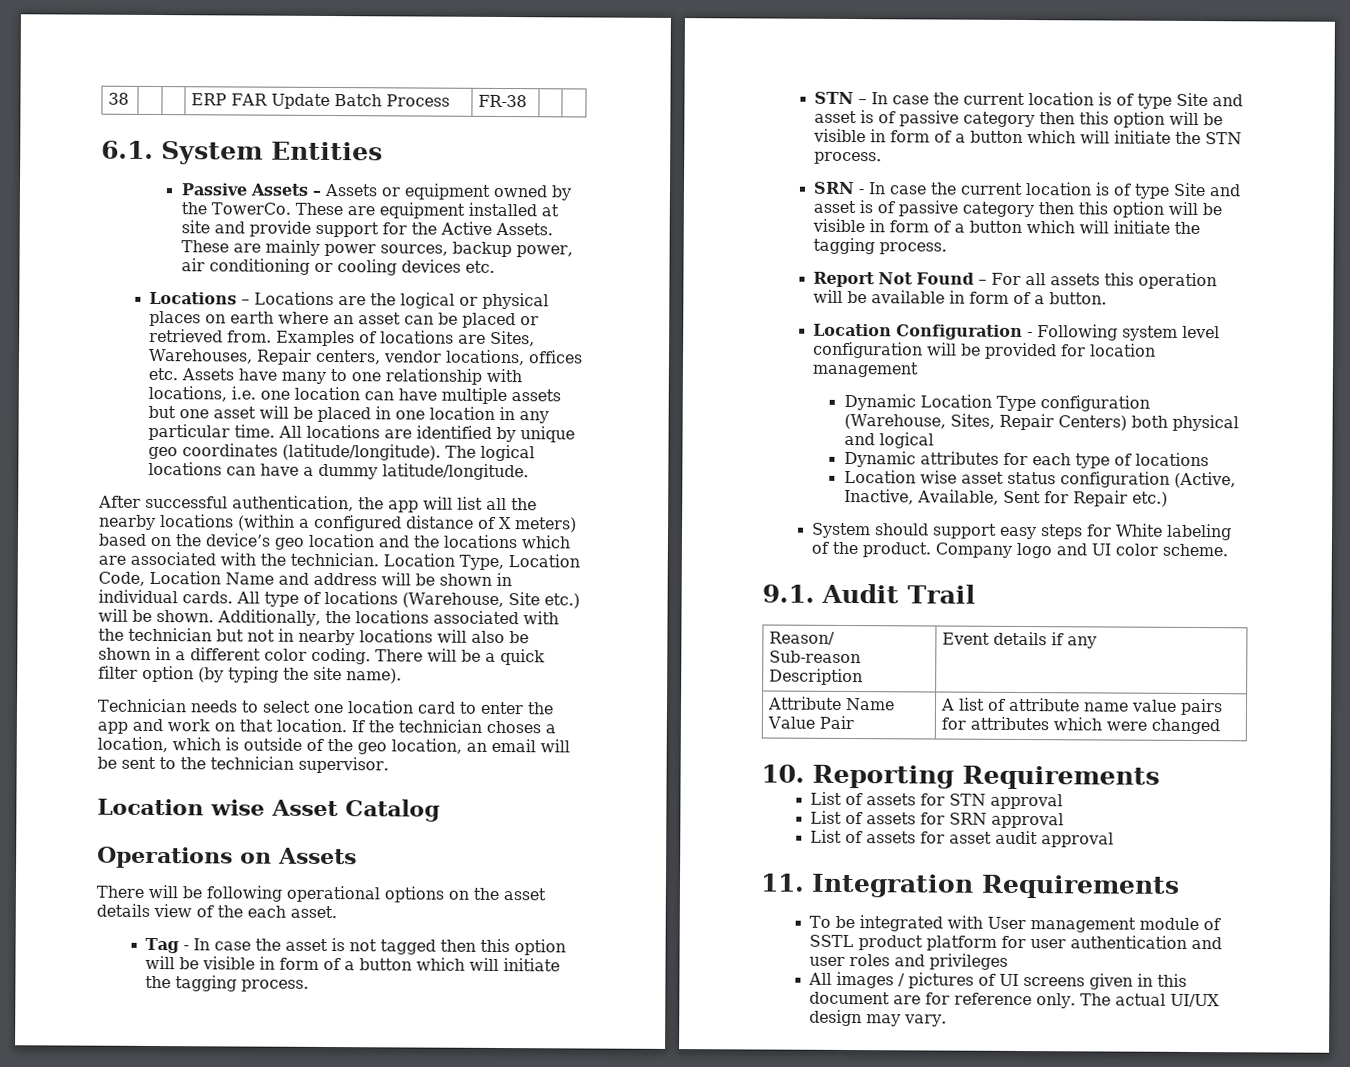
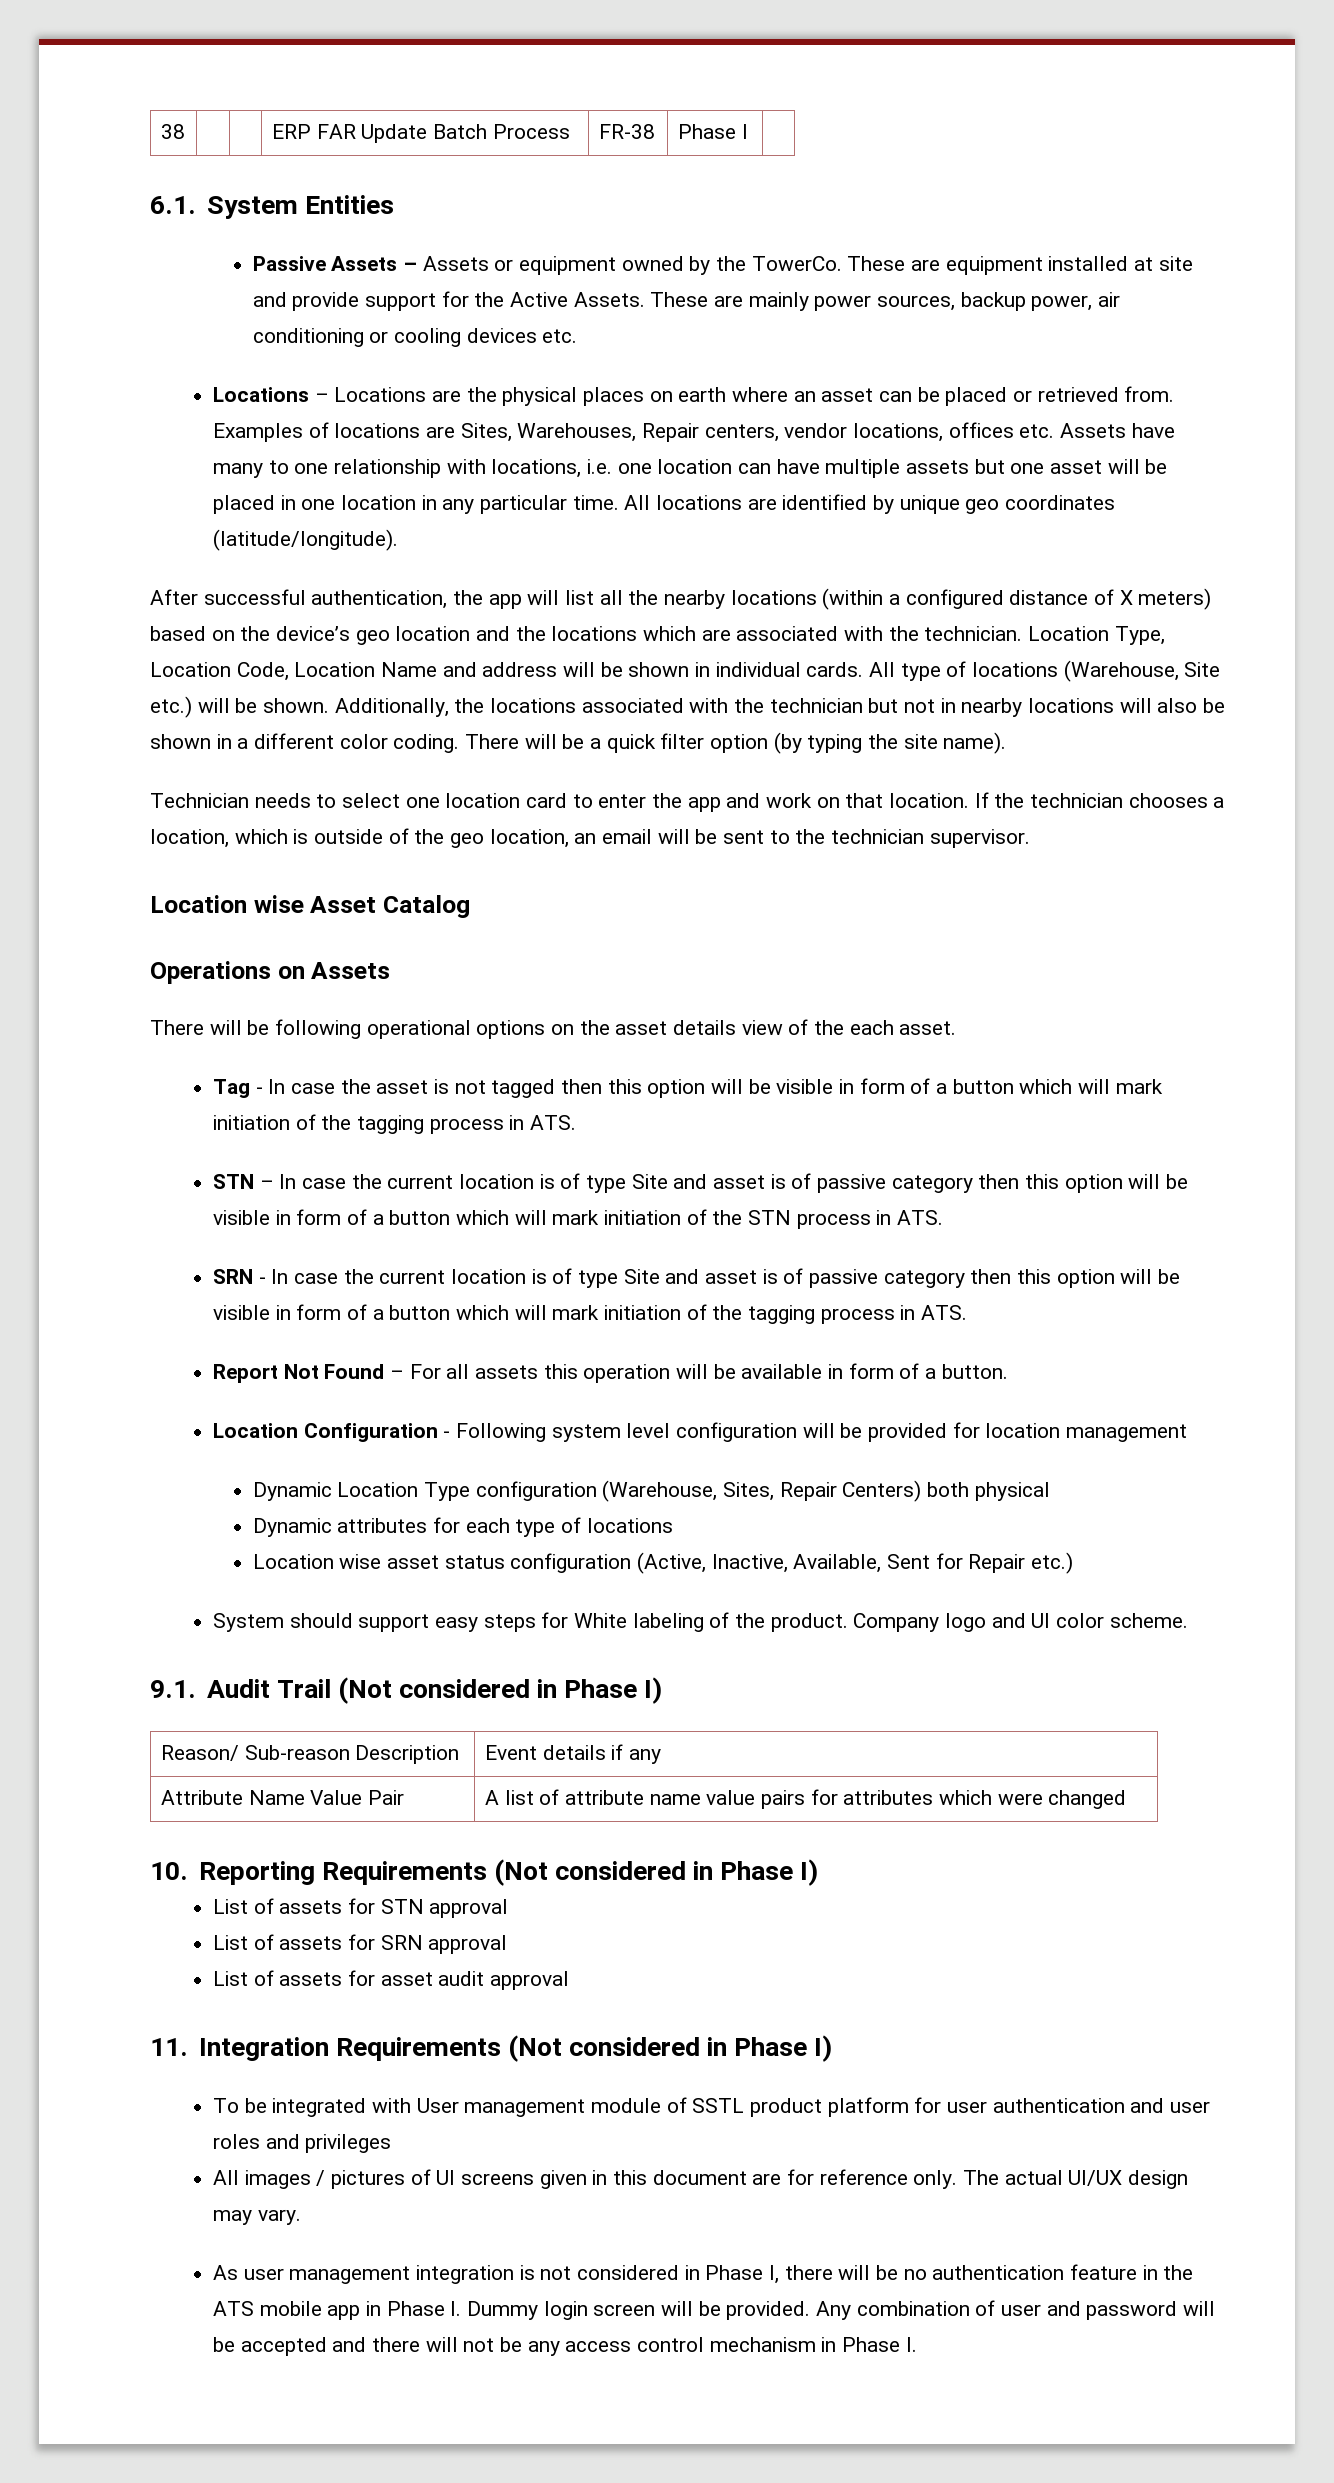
(528, 101) none -> [677,124,748,139] Phase I
[400,292,479,309] logical or -> (497, 394) none
[445,444,536,462] [148,461,530,481] The logical locations can have a dummy latitude/longitude. -> (398, 540) none
[486,720,541,734] choses -> [1128,793,1208,808] chooses
[503,958,561,972] [145,975,310,992] initiate the tagging process. -> [1115,1079,1163,1094] [212,1114,576,1134] mark initiation of the tagging process in ATS.
[1114,130,1243,145] [814,151,883,165] initiate the STN process. -> [552,1209,943,1229] mark initiation of the STN process in ATS.
[1113,220,1201,235] [813,237,948,255] initiate the tagging process. -> [552,1304,967,1324] mark initiation of the tagging process in ATS.
[843,432,934,449] and logical -> (1050, 1491) none
(976, 594) none -> [337,1677,663,1704] (Not considered in Phase I)
(1160, 777) none -> [493,1859,819,1886] (Not considered in Phase I)
(1180, 886) none -> [507,2035,833,2062] (Not considered in Phase I)
(948, 1020) none -> [212,2264,1194,2284] [212,2300,1215,2320] [212,2337,917,2356] // As user management integration is not considered in Phase I, there will be no authentication feature in the ATS mobile app in Phase I. Dummy login screen will be provided. Any combination of user and password will be accepted and there will not be any access control mechanism in Phase I.

